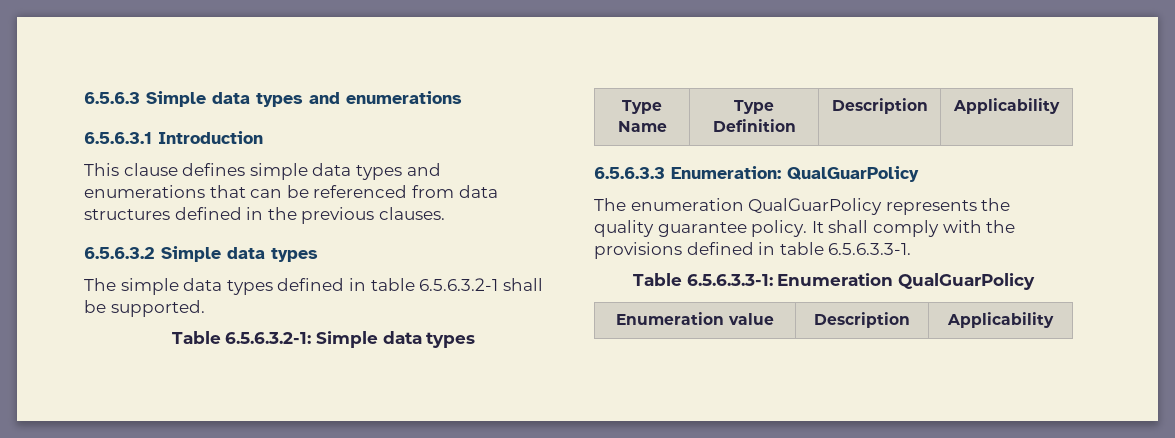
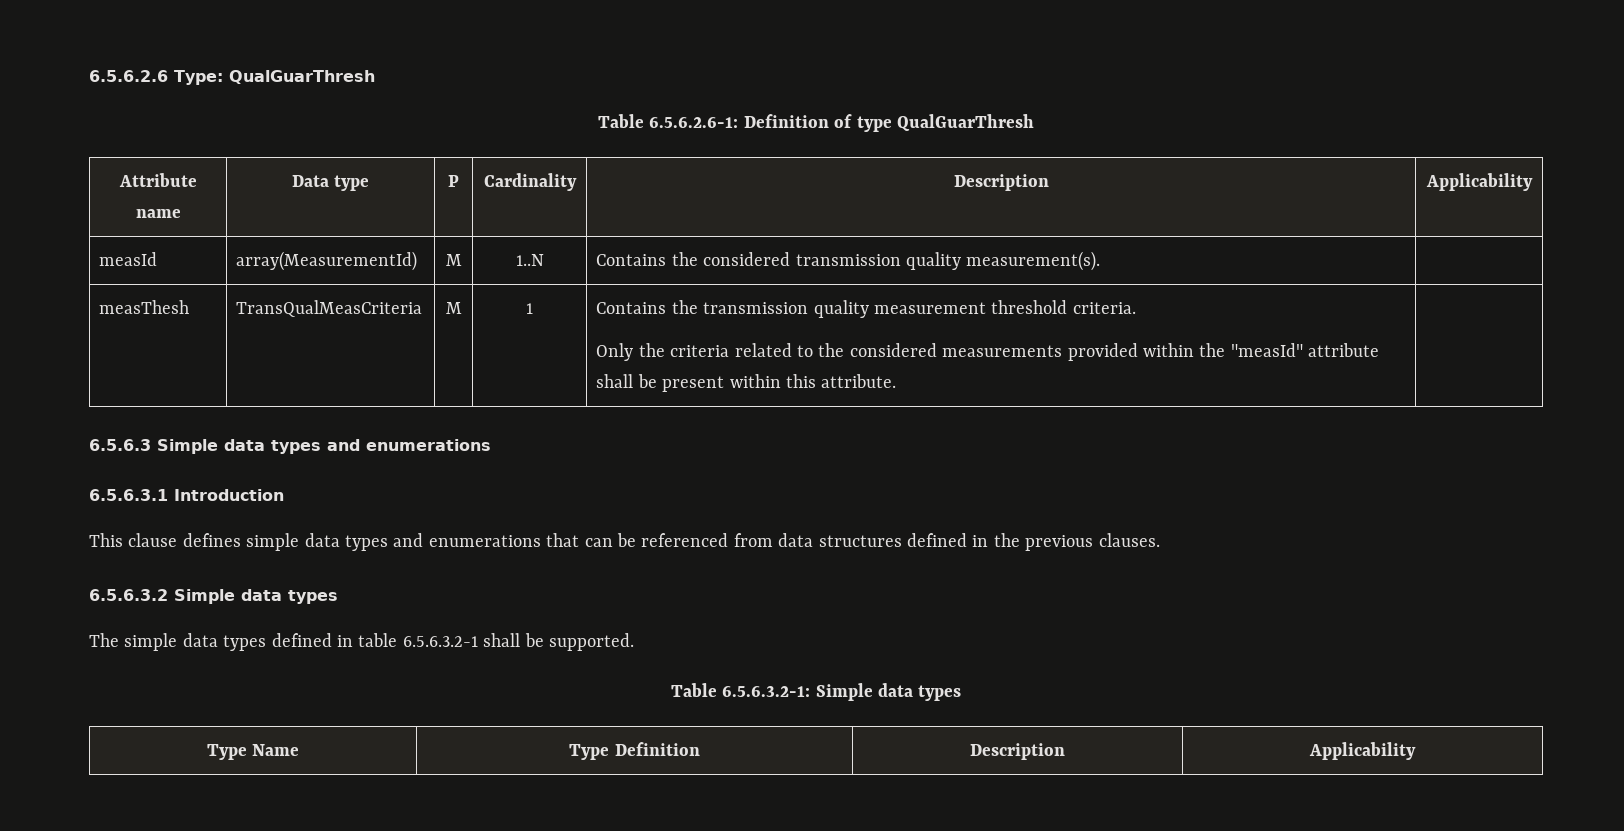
(84, 98) none -> [89,70,375,85] [598,114,1034,132] [118,173,197,187] [135,209,181,218] [291,175,370,191] [448,175,459,187] [483,173,577,191] [953,174,1049,191] [1425,173,1533,191] [99,252,158,266] [236,251,418,271] [445,254,462,266] [515,254,544,266] [596,251,1101,271] [99,300,190,314] [236,300,423,317] [445,302,462,314] [526,303,533,314] [596,300,1136,318] [596,343,1380,361] [596,374,897,392] 6.5.6.2.6 Type: QualGuarThresh // Table 6.5.6.2.6-1: Definition of type QualGuarThresh // Attribute name | Data type | P | Cardinality | Description | Applicability // measId | array(MeasurementId) | M | 1..N | Contains the considered transmission quality measurement(s). | // measThesh | TransQualMeasCriteria | M | 1 | Contains the transmission quality measurement threshold criteria. // Only the criteria related to the considered measurements provided within the "measId" attribute shall be present within this attribute. | //
[594,166,919,182] [594,198,1011,215] [594,220,1016,237] [594,242,912,259] [633,273,1035,290] [616,312,774,325] [814,312,910,328] [947,312,1054,328] // 6.5.6.3.3 Enumeration: QualGuarPolicy // The enumeration QualGuarPolicy represents the quality guarantee policy. It shall comply with the provisions defined in table 6.5.6.3.3-1. // Table 6.5.6.3.3-1: Enumeration QualGuarPolicy // Enumeration value | Description | Applicability -> (1416, 751) none

